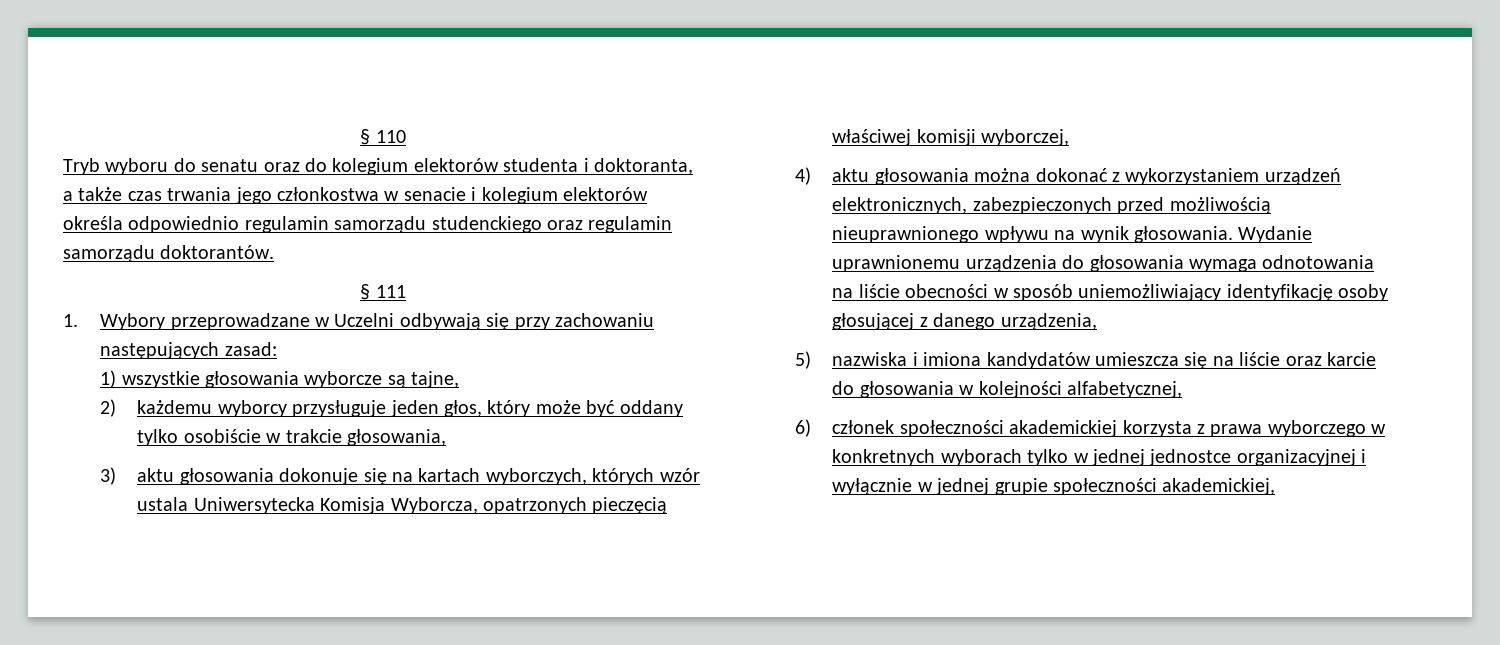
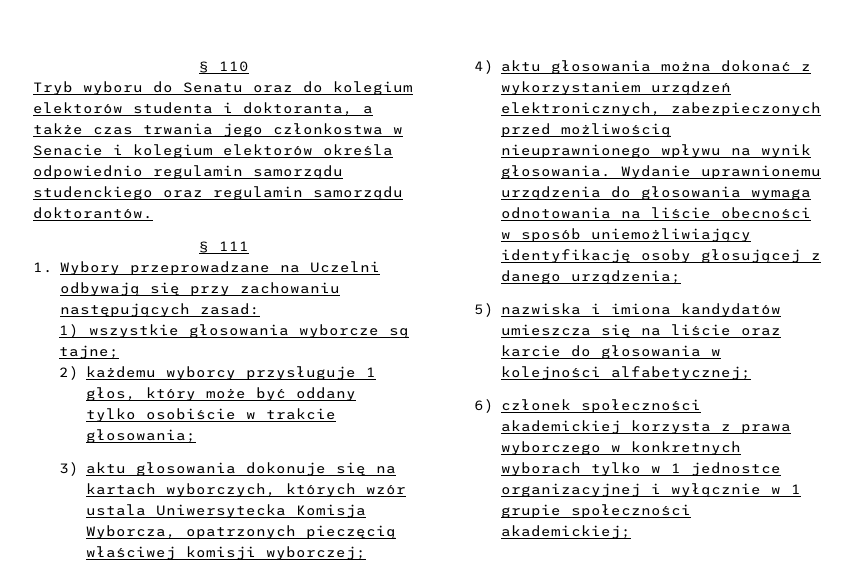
[201,159,259,172] senatu -> [183,82,243,93] Senatu
[403,187,466,201] senacie -> [33,144,103,156] Senacie
[314,317,330,327] w -> [279,265,300,273] na
[411,371,460,388] tajne, -> [58,345,119,359] tajne;
[390,400,439,417] jeden -> [365,367,376,377] 1
[346,429,446,446] głosowania, -> [85,429,196,443] głosowania;
[981,129,1070,146] wyborczej, -> [265,546,366,560] wyborczej;
[1000,313,1097,330] urządzenia, -> [570,270,681,284] urządzenia;
[1066,381,1182,398] alfabetycznej, -> [610,366,751,380] alfabetycznej;
[1091,449,1145,466] jednej -> [670,463,681,473] 1
[936,478,990,495] jednej -> [790,484,801,494] 1
[1162,478,1276,495] akademickiej, -> [500,525,631,539] akademickiej;

